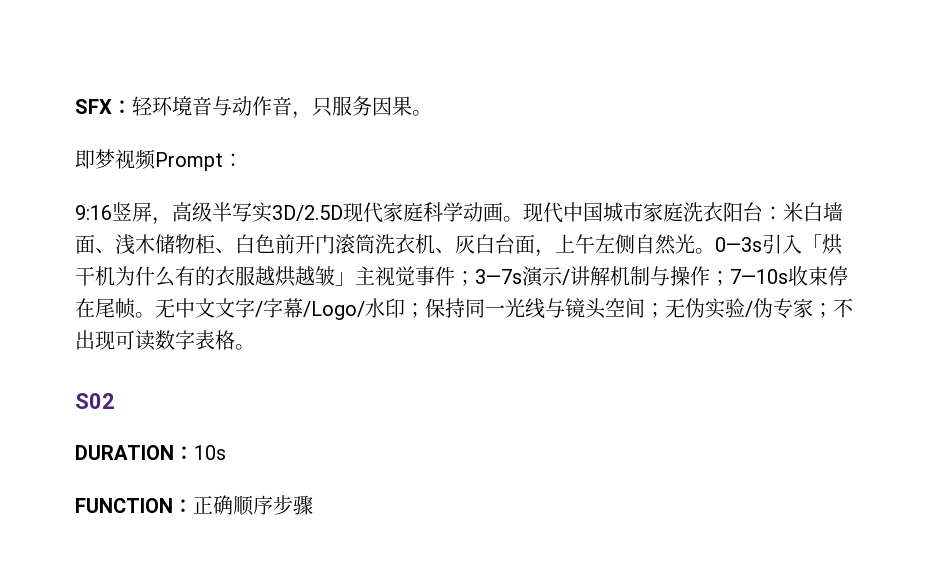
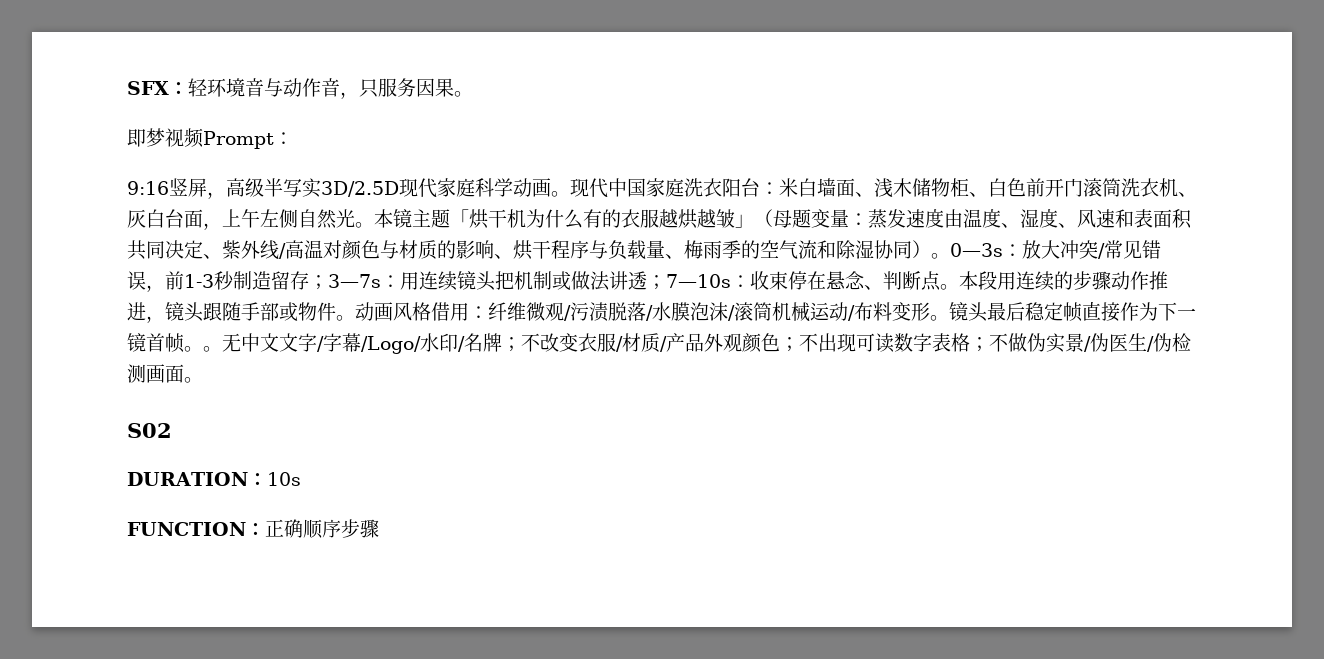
[603,202,643,222] 城市 -> (646, 187) none
[715,234,802,254] 0—3s引入 -> [374,209,450,228] 本镜主题
[355,266,848,287] [75,298,136,319] 主视觉事件；3—7s演示/讲解机制与操作；7—10s收束停在尾帧 -> [754,209,1192,229] [127,240,1161,260] [127,271,1168,292] [127,302,1196,323] [127,333,203,353] （母题变量：蒸发速度由温度、湿度、风速和表面积共同决定、紫外线/高温对颜色与材质的影响、烘干程序与负载量、梅雨季的空气流和除湿协同）。0—3s：放大冲突/常见错误，前1-3秒制造留存；3—7s：用连续镜头把机制或做法讲透；7—10s：收束停在悬念、判断点。本段用连续的步骤动作推进，镜头跟随手部或物件。动画风格借用：纤维微观/污渍脱落/水膜泡沫/滚筒机械运动/布料变形。镜头最后稳定帧直接作为下一镜首帧。
[405,298,813,319] ；保持同一光线与镜头空间；无伪实验/伪专家 -> [458,333,780,353] /名牌；不改变衣服/材质/产品外观颜色
(235, 340) none -> [970,333,1191,353] [127,364,184,383] ；不做伪实景/伪医生/伪检测画面

